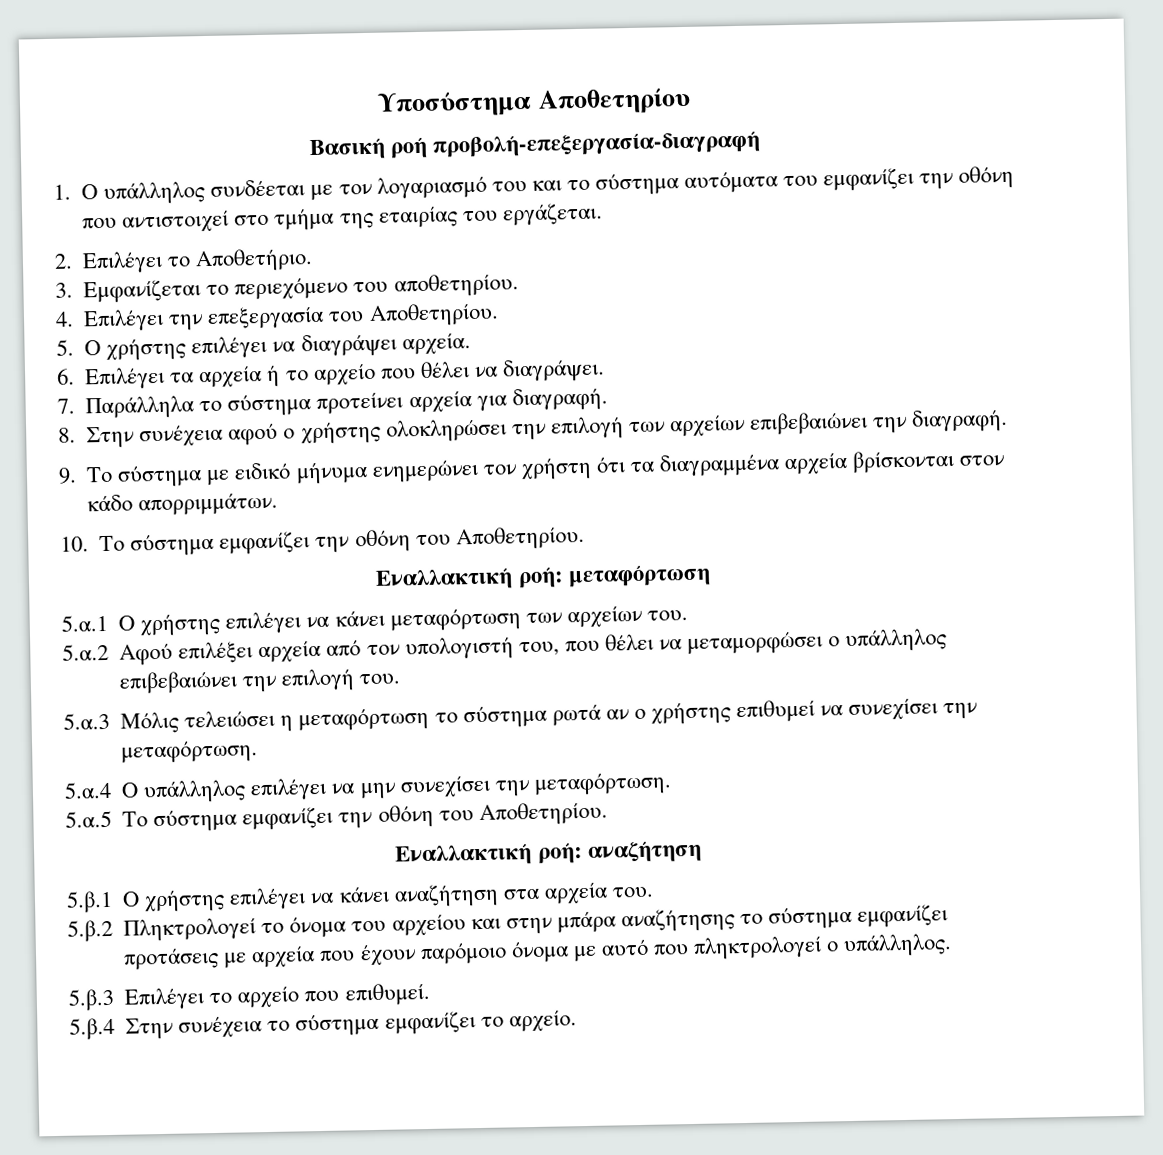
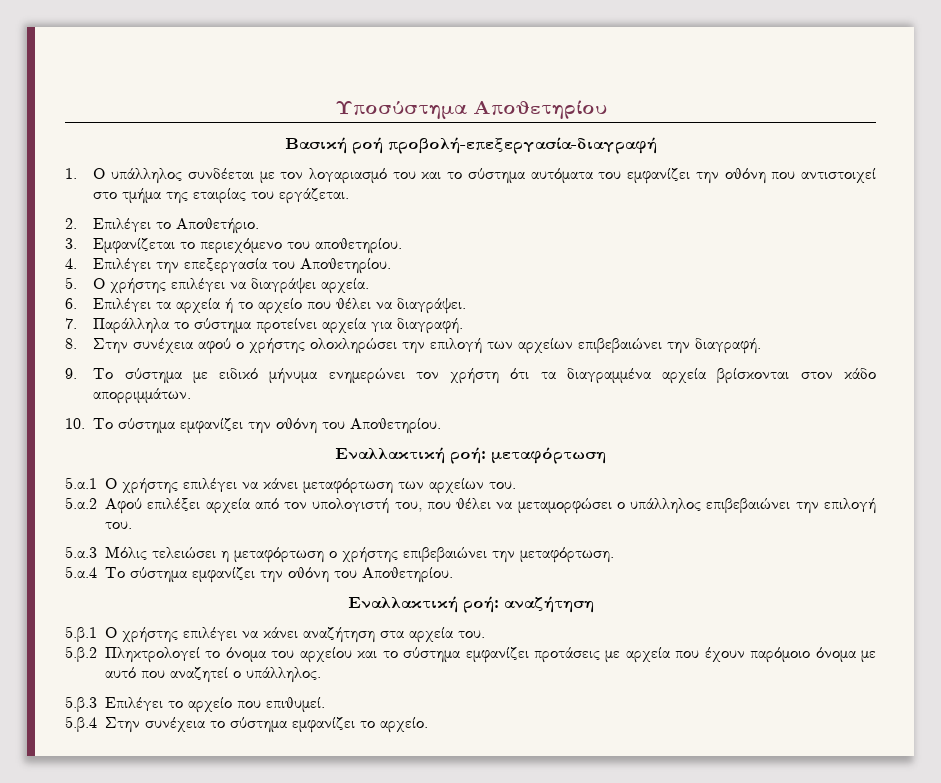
[434,698,978,729] [121,740,259,764] [64,772,672,804] [65,810,112,828] το σύστημα ρωτά αν ο χρήστης επιθυμεί να συνεχίσει την μεταφόρτωση. // 5.α.4 Ο υπάλληλος επιλέγει να μην συνεχίσει την μεταφόρτωση. // 5.α.5 -> [329,547,614,563] [65,566,97,578] ο χρήστης επιβεβαιώνει την μεταφόρτωση. // 5.α.4
[505,908,735,935] στην μπάρα αναζήτησης -> (378, 654) none
[693,935,822,960] πληκτρολογεί -> [170,667,228,683] αναζητεί

